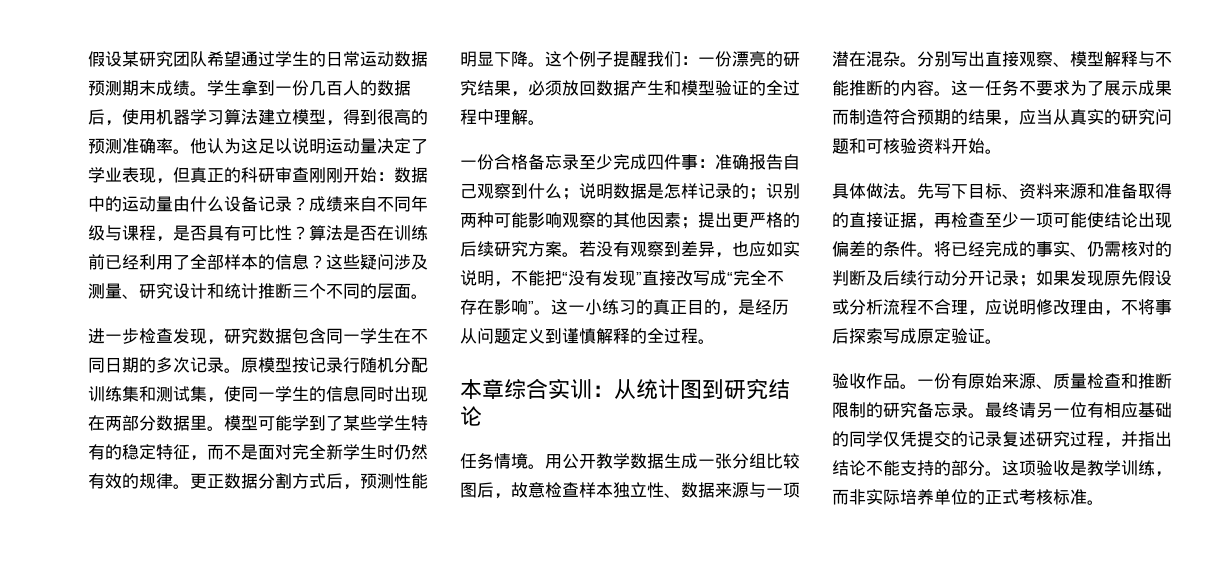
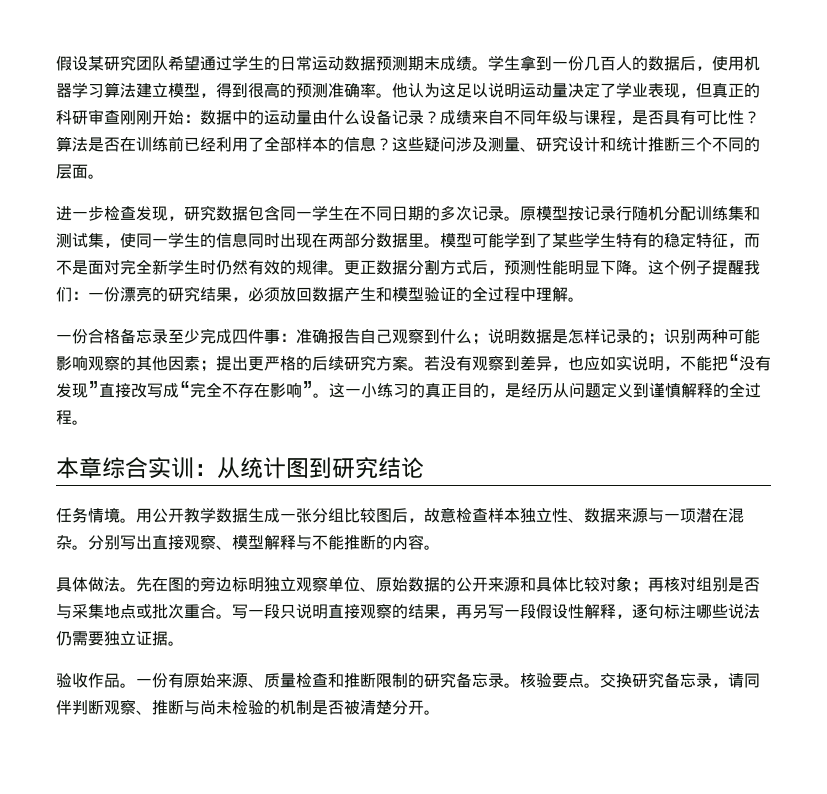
[951,80,1172,96] [832,109,1172,126] [832,138,1002,154] [832,183,1172,199] [832,212,1172,229] [832,241,1172,257] [832,270,1172,287] [832,299,1172,316] [832,328,985,344] 这一任务不要求为了展示成果而制造符合预期的结果，应当从真实的研究问题和可核验资料开始。 // 具体做法。先写下目标、资料来源和准备取得的直接证据，再检查至少一项可能使结论出现偏差的条件。将已经完成的事实、仍需核对的判断及后续行动分开记录；如果发现原先假设或分析流程不合理，应说明修改理由，不将事后探索写成原定验证 -> [56,576,760,593] [56,603,760,619] [56,631,168,646] // 具体做法。先在图的旁边标明独立观察单位、原始数据的公开来源和具体比较对象；再核对组别是否与采集地点或批次重合。写一段只说明直接观察的结果，再另写一段假设性解释，逐句标注哪些说法仍需要独立证据
[985,402,1172,418] [832,431,1172,448] [832,460,1172,477] [832,489,1087,505] 最终请另一位有相应基础的同学仅凭提交的记录复述研究过程，并指出结论不能支持的部分。这项验收是教学训练，而非实际培养单位的正式考核标准 -> [520,672,760,688] [56,699,424,715] 核验要点。交换研究备忘录，请同伴判断观察、推断与尚未检验的机制是否被清楚分开

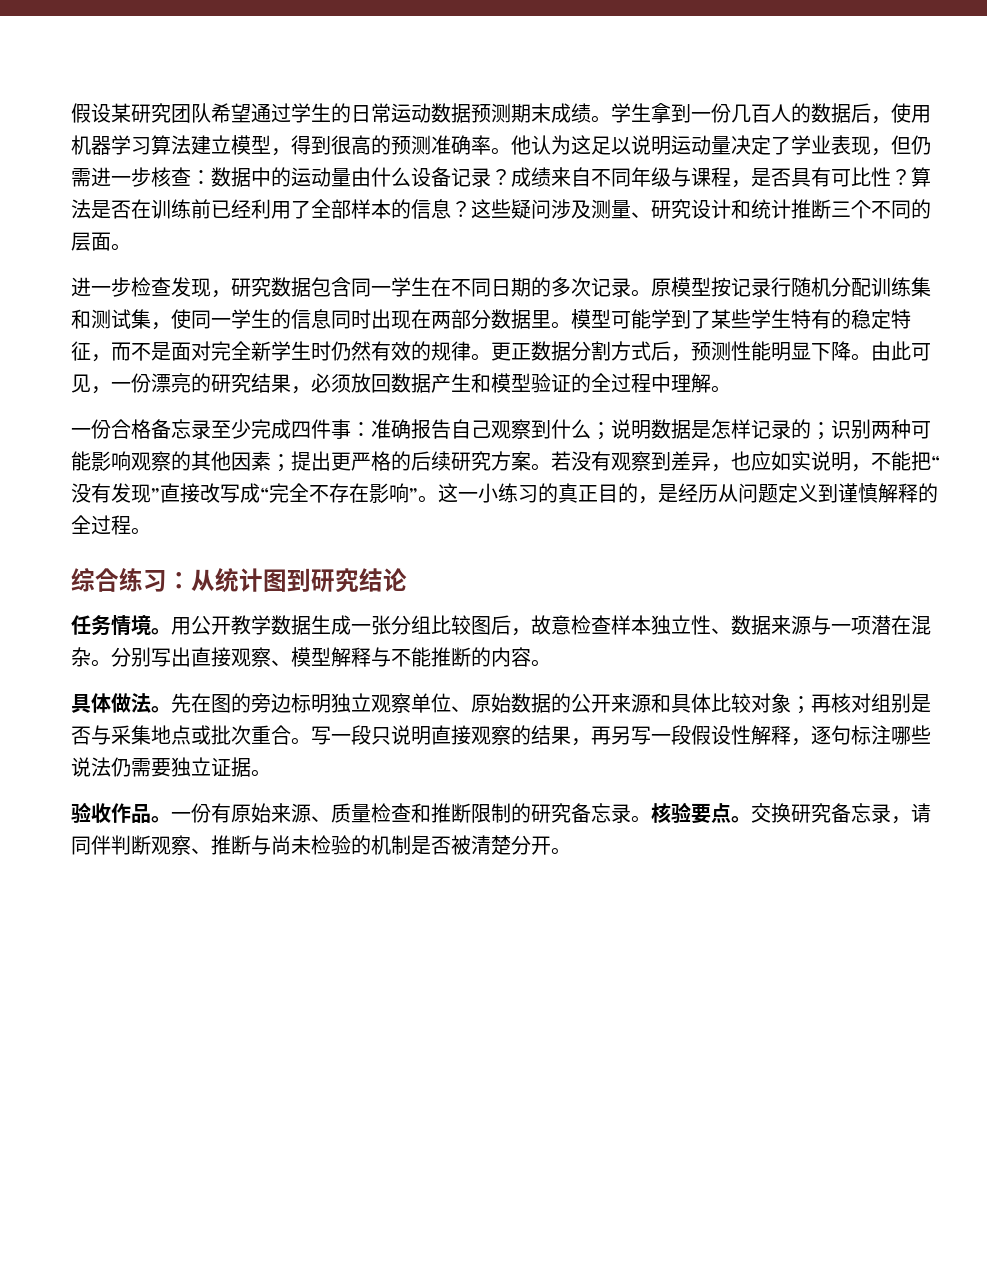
[712,83,760,98] [56,109,184,125] 真正的科研审查刚刚开始 -> [911,135,931,155] [71,167,191,187] 仍需进一步核查
[648,260,760,275] [56,287,88,302] 这个例子提醒我们： -> [871,341,931,361] [71,374,111,394] 由此可见，
[56,457,194,479] 本章综合实训 -> [71,568,167,592] 综合练习

